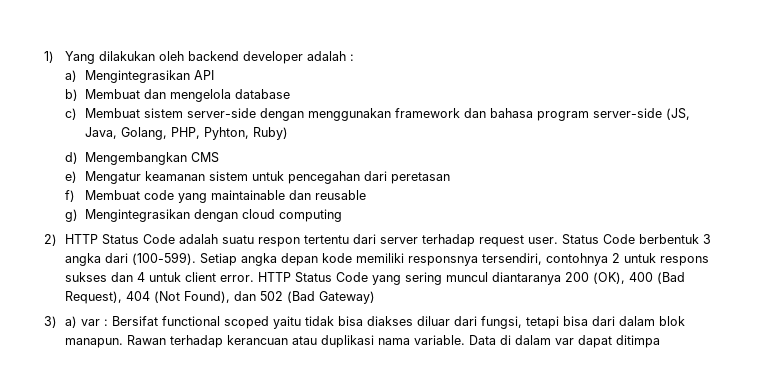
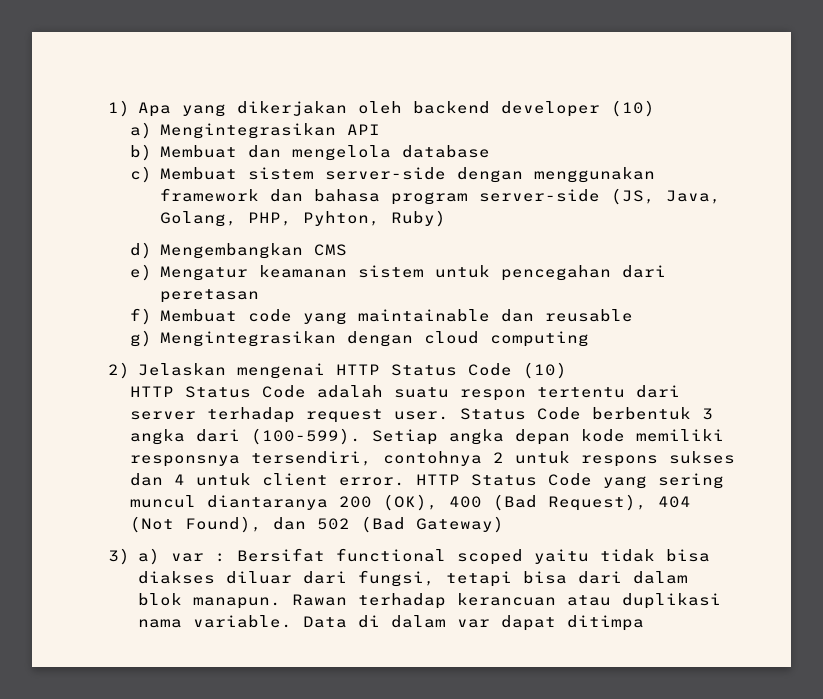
[64,51,155,64] Yang dilakukan -> [137,101,347,117] Apa yang dikerjakan
[306,51,354,61] adalah : -> [610,100,655,117] (10)
(57, 240) none -> [137,362,567,379] Jelaskan mengenai HTTP Status Code (10) //

